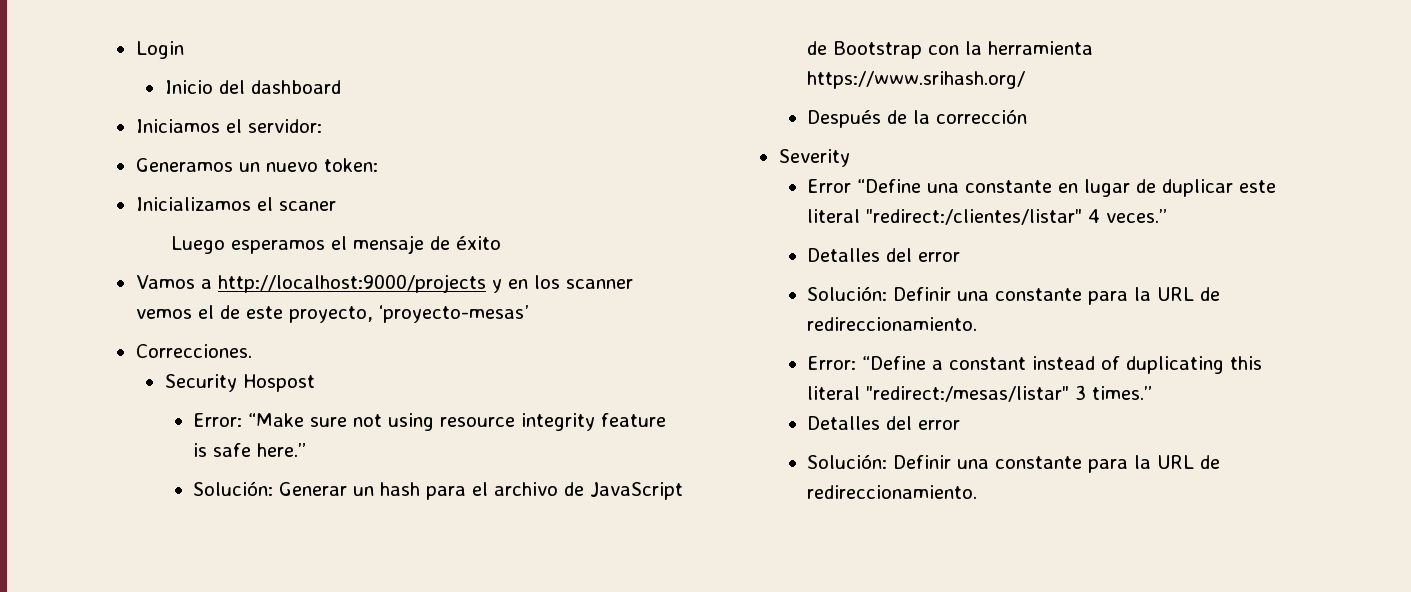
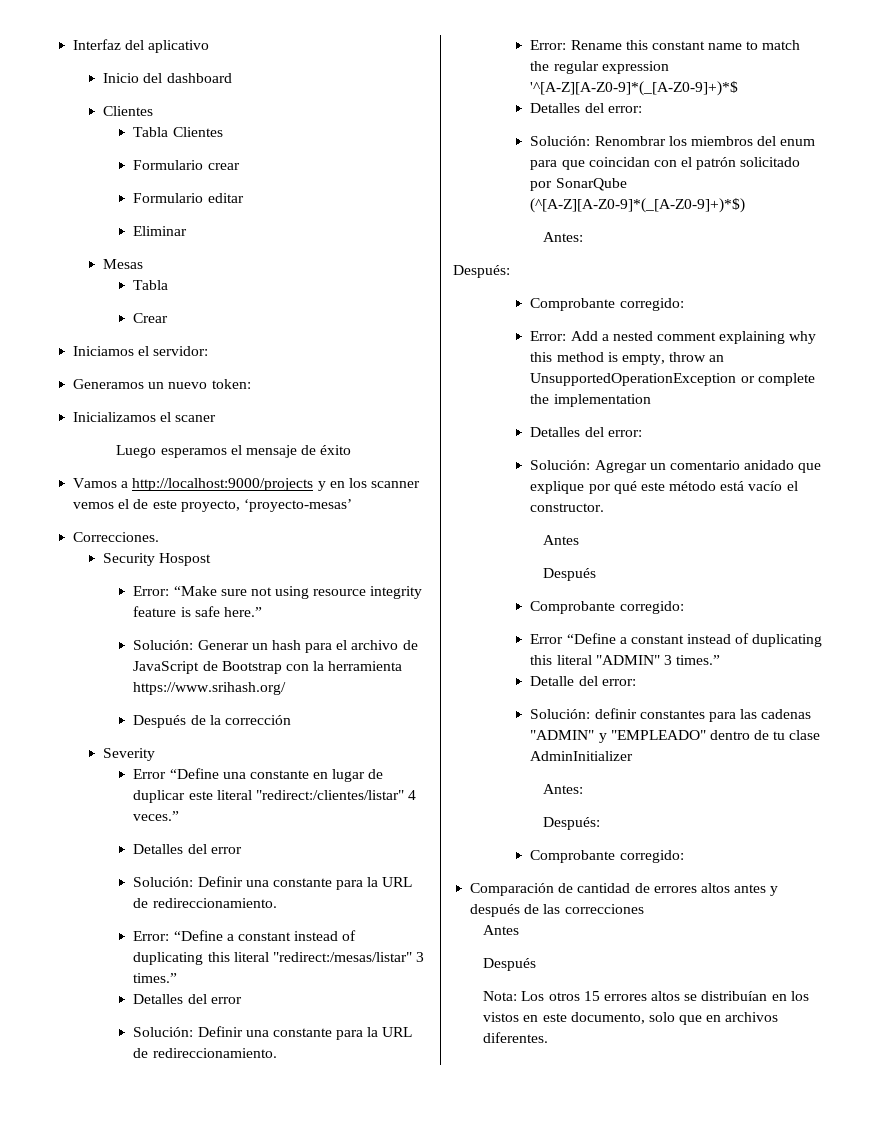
[135,41,184,59] Login -> [73,39,210,53] Interfaz del aplicativo
(341, 87) none -> [103,106,154,116] [133,127,223,137] [133,160,240,170] [133,193,244,203] [133,226,188,236] [103,259,144,269] [133,280,169,290] [133,313,169,323] // Clientes // Tabla Clientes // Formulario crear // Formulario editar // Eliminar // Mesas // Tabla // Crear
(978, 492) none -> [530,40,801,50] [530,61,669,74] [530,81,739,96] [530,103,642,113] [530,136,816,146] [530,157,801,170] [530,178,627,191] [530,198,746,213] [543,232,584,242] [453,265,510,278] [530,298,684,311] [530,331,817,344] [530,352,725,365] [530,373,815,386] [530,394,651,407] [530,427,642,437] [530,460,822,473] [530,481,798,494] [530,503,605,512] [543,535,580,545] [543,568,597,581] [530,601,684,614] [530,633,823,647] [530,655,721,665] [530,676,636,686] [530,708,812,722] [530,730,821,743] [530,751,634,761] [543,784,584,794] [543,817,601,830] [530,850,684,863] [470,883,779,896] [470,904,644,917] [483,925,520,935] [483,958,537,971] [483,991,809,1001] [483,1012,779,1025] [483,1032,549,1043] // Error: Rename this constant name to match the regular expression '^[A-Z][A-Z0-9]*(_[A-Z0-9]+)*$ // Detalles del error: // Solución: Renombrar los miembros del enum para que coincidan con el patrón solicitado por SonarQube (^[A-Z][A-Z0-9]*(_[A-Z0-9]+)*$) // Antes: // Después: // Comprobante corregido: // Error: Add a nested comment explaining why this method is empty, throw an UnsupportedOperationException or complete the implementation // Detalles del error: // Solución: Agregar un comentario anidado que explique por qué este método está vacío el constructor. // Antes // Después // Comprobante corregido: // Error “Define a constant instead of duplicating this literal "ADMIN" 3 times.” // Detalle del error: // Solución: definir constantes para las cadenas "ADMIN" y "EMPLEADO" dentro de tu clase AdminInitializer // Antes: // Después: // Comprobante corregido: // Comparación de cantidad de errores altos antes y después de las correcciones // Antes // Después // Nota: Los otros 15 errores altos se distribuían en los vistos en este documento, solo que en archivos diferentes.

